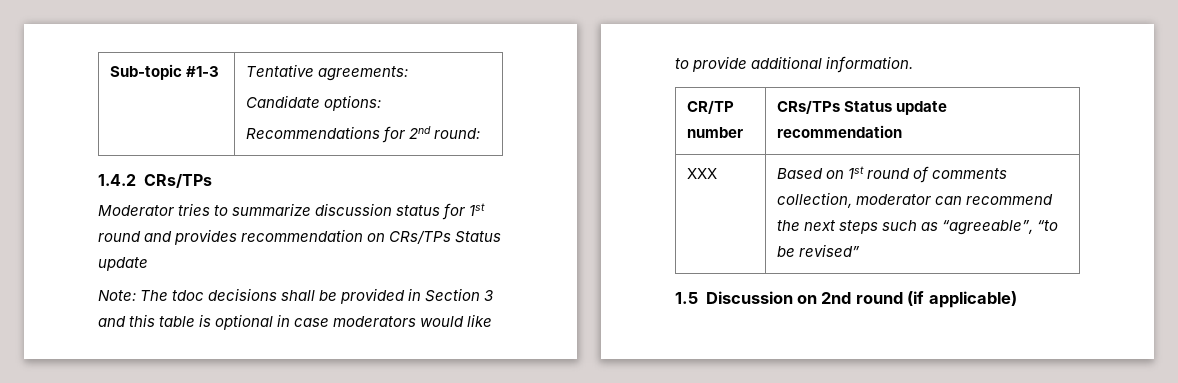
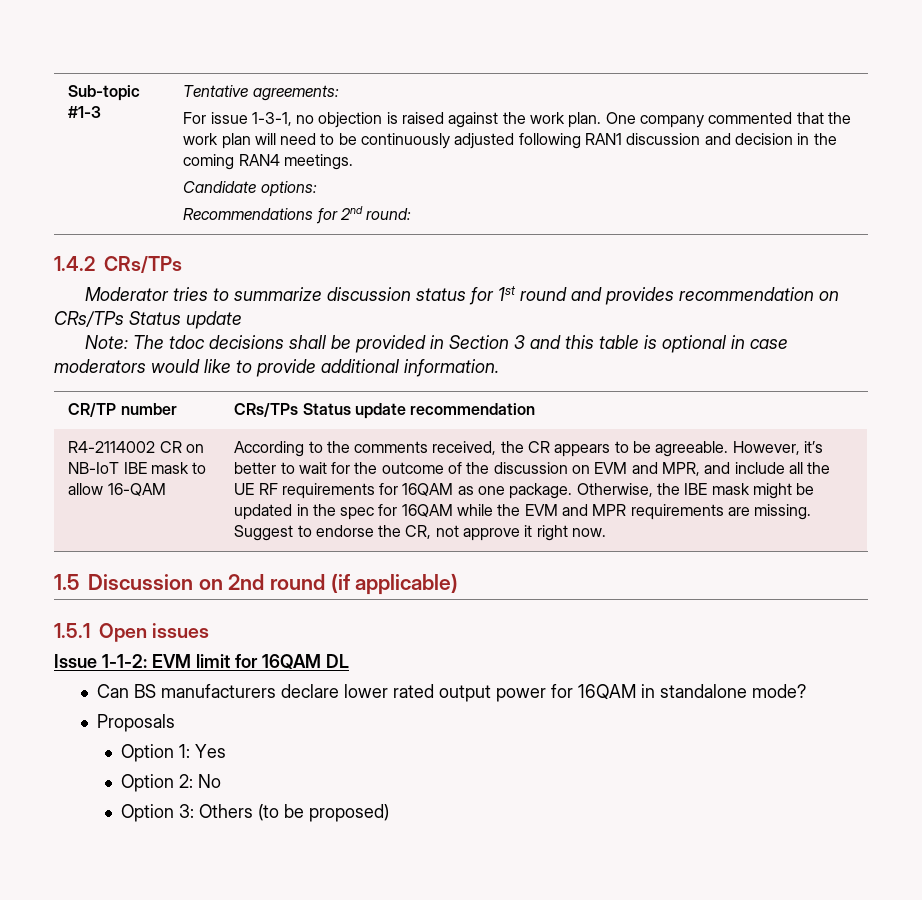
(408, 73) none -> [183,112,851,128] [183,133,837,149] [183,154,353,170] // For issue 1-3-1, no objection is raised against the work plan. One company commented that the work plan will need to be continuously adjusted following RAN1 discussion and decision in the coming RAN4 meetings.
[686,168,717,179] [776,166,1007,183] [776,192,1053,208] [776,220,1058,235] [776,244,860,257] XXX | Based on 1st round of comments collection, moderator can recommend the next steps such as “agreeable”, “to be revised” -> [68,441,204,453] [68,462,207,474] [68,483,166,496] [234,441,824,457] [234,462,831,476] [234,483,815,499] [234,504,812,520] [234,525,607,541] R4-2114002 CR on NB-IoT IBE mask to allow 16-QAM | According to the comments received, the CR appears to be agreeable. However, it’s better to wait for the outcome of the discussion on EVM and MPR, and include all the UE RF requirements for 16QAM as one package. Otherwise, the IBE mask might be updated in the spec for 16QAM while the EVM and MPR requirements are missing. Suggest to endorse the CR, not approve it right now.
(1017, 299) none -> [54,623,210,642] [54,654,349,669] [97,684,807,702] [97,714,176,732] [120,744,226,762] [120,774,221,792] [120,804,389,822] // 1.5.1 Open issues // Issue 1-1-2: EVM limit for 16QAM DL // Can BS manufacturers declare lower rated output power for 16QAM in standalone mode? // Proposals // Option 1: Yes // Option 2: No // Option 3: Others (to be proposed)

